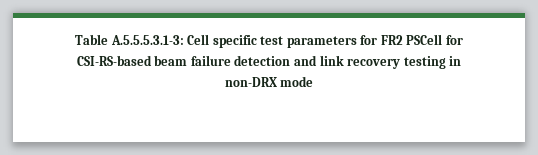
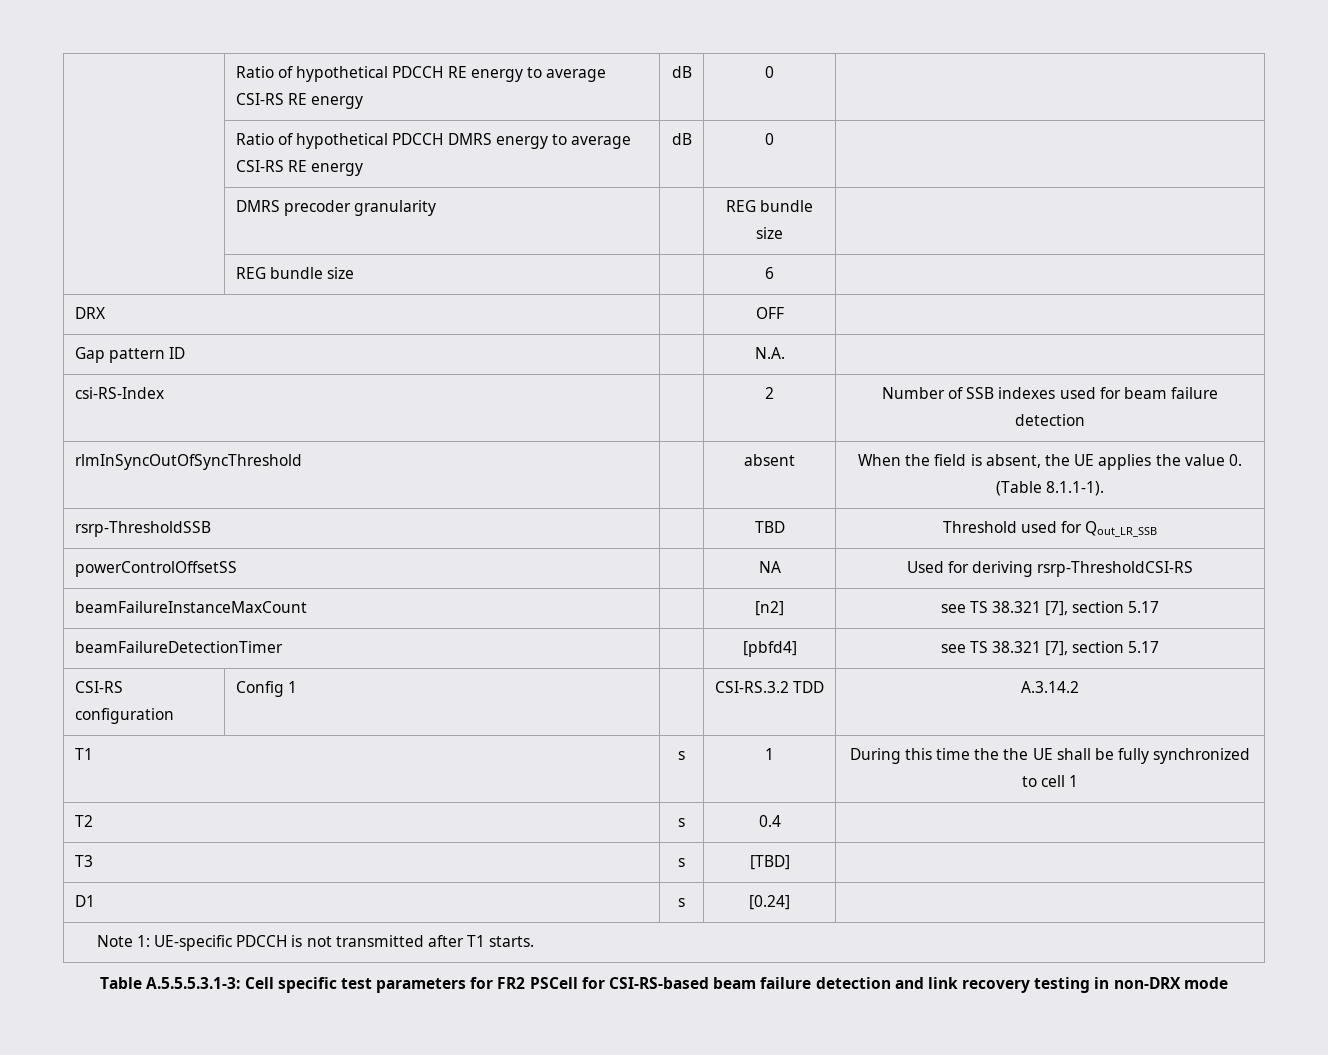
(75, 39) none -> [235,66,607,82] [235,93,364,109] [671,66,692,78] [765,66,774,78] [235,133,632,149] [235,160,364,176] [671,133,692,145] [765,133,774,145] [235,200,437,216] [725,200,814,212] [756,227,783,239] [235,267,355,279] [765,267,774,279] [74,307,106,319] [755,307,784,319] [74,347,186,363] [754,347,785,359] [74,387,164,399] [765,387,774,399] [881,387,1219,399] [1015,414,1085,426] [74,454,302,470] [744,454,795,466] [858,454,1242,470] [995,481,1105,496] [74,521,211,537] [754,521,785,533] [942,521,1158,537] [74,561,237,577] [758,561,781,573] [906,561,1194,577] [74,601,307,613] [755,601,784,616] [940,601,1160,616] [74,641,283,653] [742,641,797,657] [940,641,1160,656] [74,681,123,693] [74,708,174,724] [235,681,298,697] [714,681,825,693] [1021,681,1079,693] [74,748,93,760] [678,751,685,760] [765,748,774,760] [849,748,1251,764] [1021,775,1079,787] [74,815,93,827] [678,818,685,827] [758,815,781,827] [74,855,93,867] [678,858,685,867] [749,855,790,870] [74,895,95,907] [678,898,685,907] [749,895,790,910] [96,935,535,951] | Ratio of hypothetical PDCCH RE energy to average CSI-RS RE energy | dB | 0 | // | Ratio of hypothetical PDCCH DMRS energy to average CSI-RS RE energy | dB | 0 | // | DMRS precoder granularity | | REG bundle size | // | REG bundle size | | 6 | // DRX | | OFF | // Gap pattern ID | | N.A. | // csi-RS-Index | | 2 | Number of SSB indexes used for beam failure detection // rlmInSyncOutOfSyncThreshold | | absent | When the field is absent, the UE applies the value 0. (Table 8.1.1-1). // rsrp-ThresholdSSB | | TBD | Threshold used for Qout_LR_SSB // powerControlOffsetSS | | NA | Used for deriving rsrp-ThresholdCSI-RS // beamFailureInstanceMaxCount | | [n2] | see TS 38.321 [7], section 5.17 // beamFailureDetectionTimer | | [pbfd4] | see TS 38.321 [7], section 5.17 // CSI-RS configuration | Config 1 | | CSI-RS.3.2 TDD | A.3.14.2 // T1 | s | 1 | During this time the the UE shall be fully synchronized to cell 1 // T2 | s | 0.4 | // T3 | s | [TBD] | // D1 | s | [0.24] | // Note 1: UE-specific PDCCH is not transmitted after T1 starts. //

